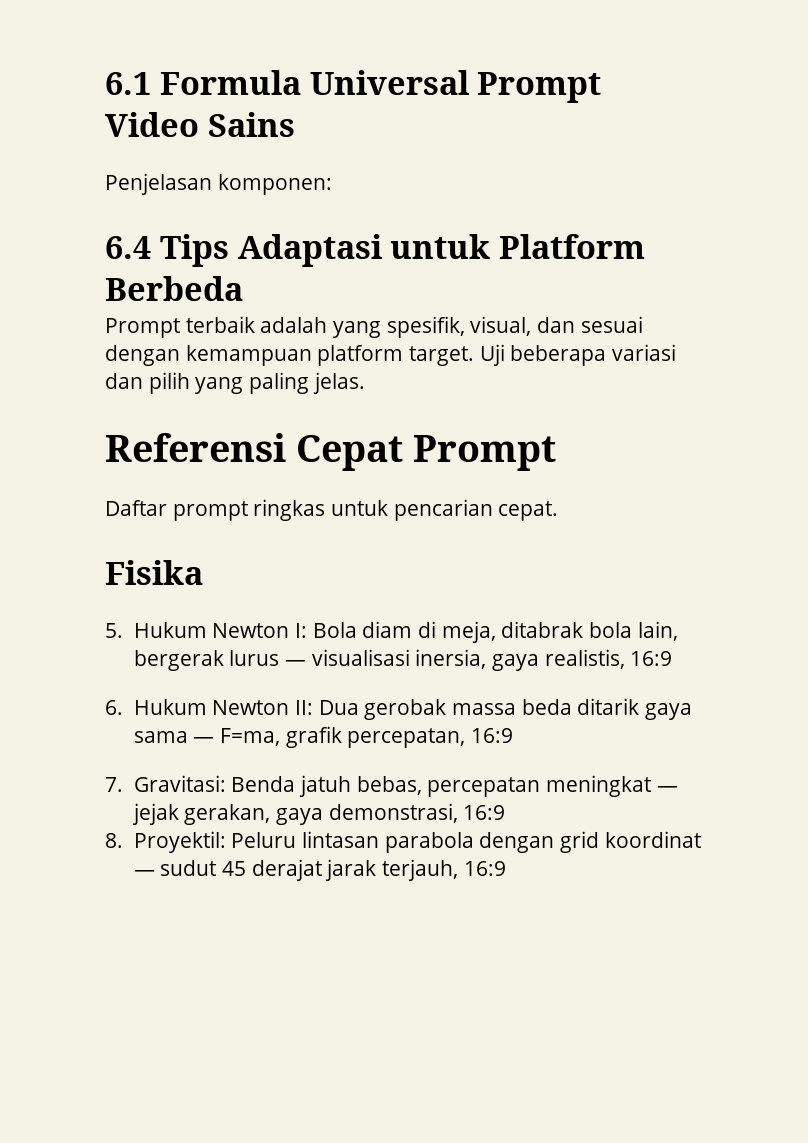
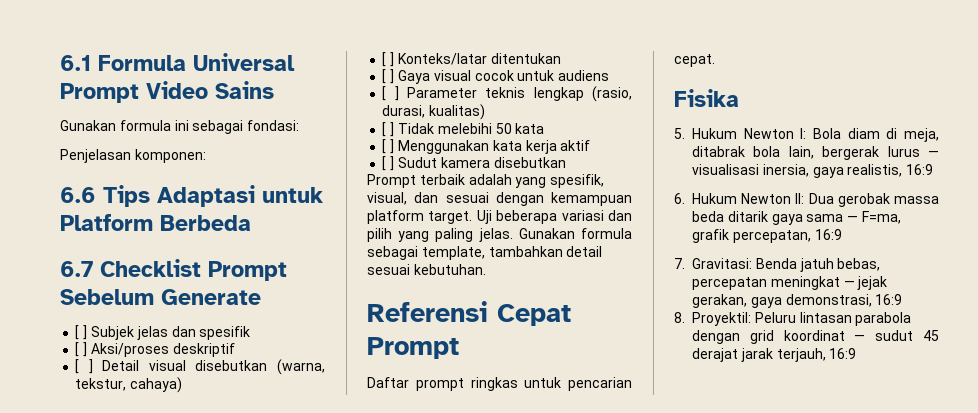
(295, 124) none -> [60,120,300,134] // Gunakan formula ini sebagai fondasi:
[105,236,151,259] 6.4 -> [60,187,96,203] 6.6
(243, 288) none -> [60,259,287,281] [60,289,261,305] [75,325,251,340] [75,342,235,357] [75,359,325,375] [75,377,183,393] [382,52,561,67] [382,69,610,84] [382,86,632,102] [382,104,486,120] [382,122,545,137] [382,139,591,154] [382,156,566,171] // 6.7 Checklist Prompt Sebelum Generate // [ ] Subjek jelas dan spesifik // [ ] Aksi/proses deskriptif // [ ] Detail visual disebutkan (warna, tekstur, cahaya) // [ ] Konteks/latar ditentukan // [ ] Gaya visual cocok untuk audiens // [ ] Parameter teknis lengkap (rasio, durasi, kualitas) // [ ] Tidak melebihi 50 kata // [ ] Menggunakan kata kerja aktif // [ ] Sudut kamera disebutkan
(365, 383) none -> [518,228,632,239] [367,246,603,260] [367,264,486,275] Gunakan formula sebagai template, tambahkan detail sesuai kebutuhan.

